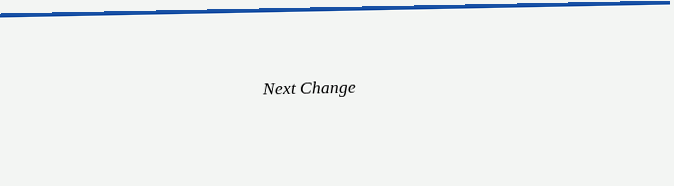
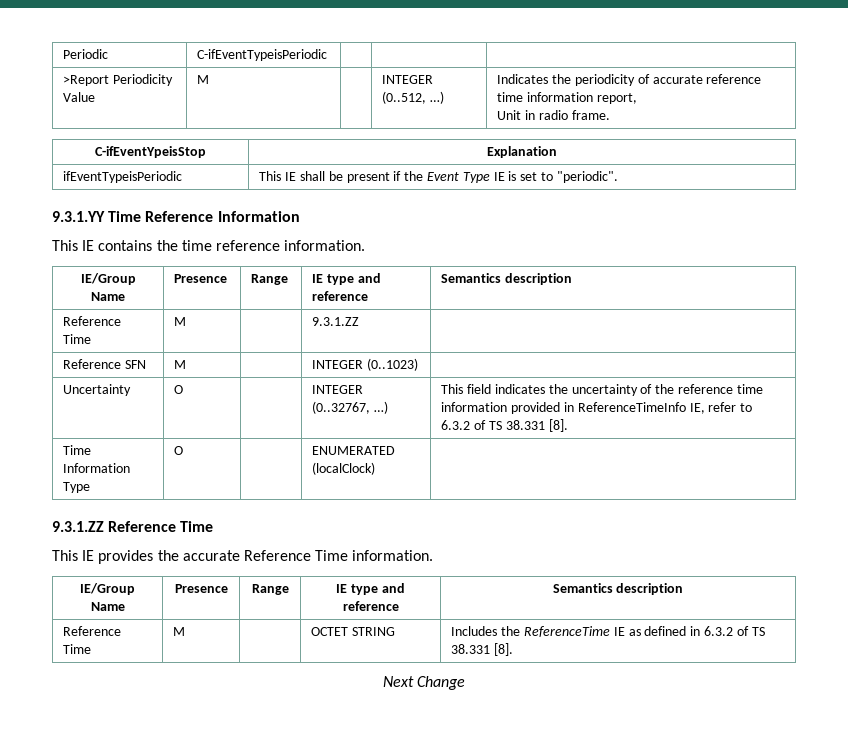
(260, 88) none -> [63,49,109,59] [197,49,328,61] [63,74,174,86] [63,92,96,102] [197,75,210,84] [382,75,434,84] [382,91,445,104] [497,74,762,86] [497,92,638,104] [497,110,610,120] [95,146,206,158] [487,146,557,158] [63,171,183,183] [259,171,618,183] [52,211,300,222] [52,240,366,251] [80,273,136,285] [91,292,125,301] [174,274,228,283] [251,274,289,285] [312,273,382,285] [312,291,369,301] [441,273,573,285] [63,316,122,326] [63,334,92,344] [174,317,187,326] [312,317,360,326] [63,359,147,369] [174,360,187,369] [312,358,419,371] [63,384,132,396] [174,385,184,394] [312,385,364,394] [312,401,389,414] [441,384,763,396] [441,402,753,414] [441,419,568,432] [63,445,92,455] [63,463,131,473] [63,482,91,493] [174,446,184,455] [312,446,396,455] [312,462,376,475] [52,521,214,532] [52,550,434,564] [80,583,135,595] [90,602,125,611] [174,584,228,593] [251,584,289,595] [336,583,405,595] [342,601,399,611] [552,583,684,595] [63,626,122,636] [63,644,92,654] [173,627,186,636] [311,627,396,636] [451,626,765,637] [451,643,514,656] Periodic | C-ifEventTypeisPeriodic | | | // >Report Periodicity Value | M | | INTEGER (0..512, …) | Indicates the periodicity of accurate reference time information report, // Unit in radio frame. // C-ifEventYpeisStop | Explanation // ifEventTypeisPeriodic | This IE shall be present if the Event Type IE is set to "periodic". // 9.3.1.YY Time Reference Information // This IE contains the time reference information. // IE/Group Name | Presence | Range | IE type and reference | Semantics description // Reference Time | M | | 9.3.1.ZZ | // Reference SFN | M | | INTEGER (0..1023) | // Uncertainty | O | | INTEGER (0..32767, …) | This field indicates the uncertainty of the reference time information provided in ReferenceTimeInfo IE, refer to 6.3.2 of TS 38.331 [8]. // Time Information Type | O | | ENUMERATED (localClock) | // 9.3.1.ZZ Reference Time // This IE provides the accurate Reference Time information. // IE/Group Name | Presence | Range | IE type and reference | Semantics description // Reference Time | M | | OCTET STRING | Includes the ReferenceTime IE as defined in 6.3.2 of TS 38.331 [8]. //

